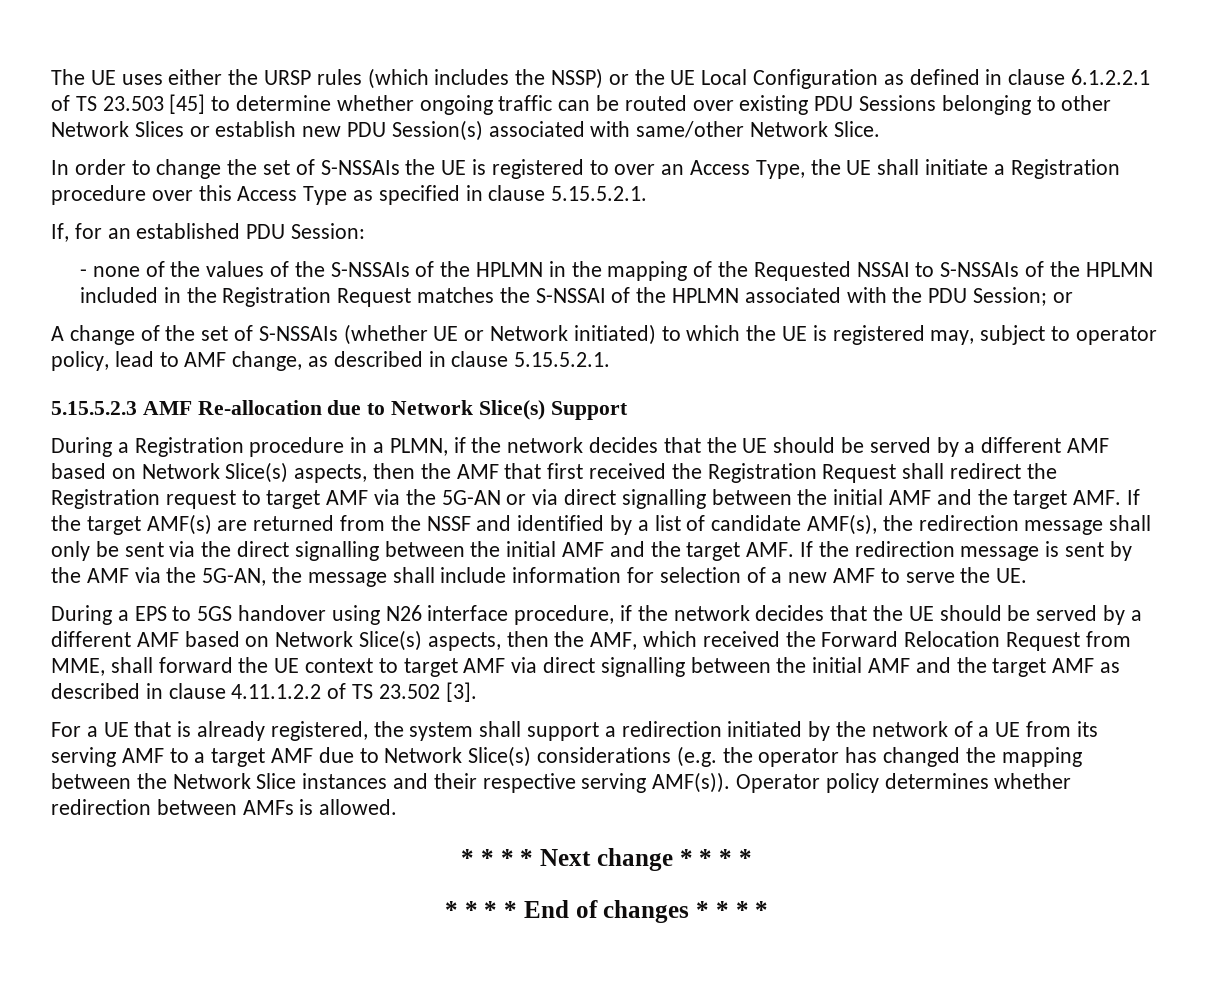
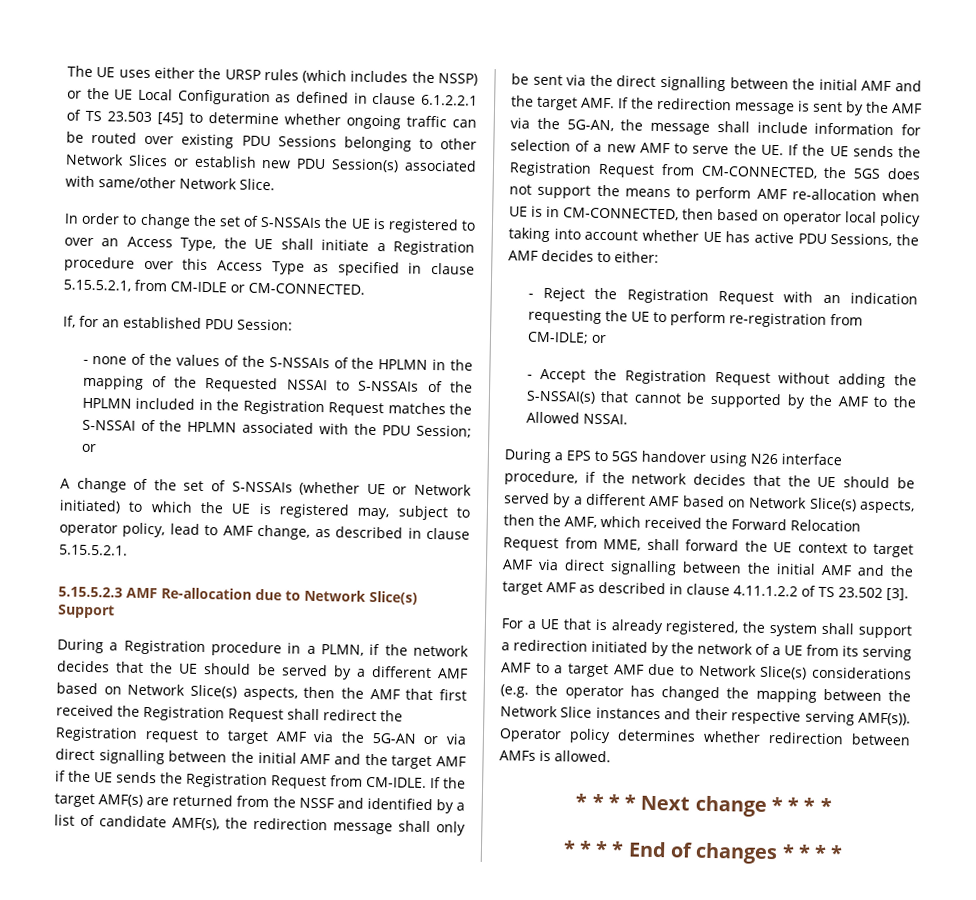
[551,186,648,201] 5.15.5.2.1. -> [63,279,365,295] 5.15.5.2.1, from CM-IDLE or CM-CONNECTED.
[1073,490,1122,505] AMF. -> [436,756,466,767] [55,770,427,790] AMF if the UE sends the Registration Request from CM-IDLE.
(1028, 575) none -> [788,144,921,158] [509,161,921,180] [509,184,920,202] [509,205,921,227] [508,227,919,247] [508,249,659,263] [527,286,918,306] [527,308,863,328] [526,331,607,344] [526,368,917,389] [525,390,917,409] [525,411,628,425] If the UE sends the Registration Request from CM-CONNECTED, the 5GS does not support the means to perform AMF re-allocation when UE is in CM-CONNECTED, then based on operator local policy taking into account whether UE has active PDU Sessions, the AMF decides to either: // - Reject the Registration Request with an indication requesting the UE to perform re-registration from CM-IDLE; or // - Accept the Registration Request without adding the S-NSSAI(s) that cannot be supported by the AMF to the Allowed NSSAI.

